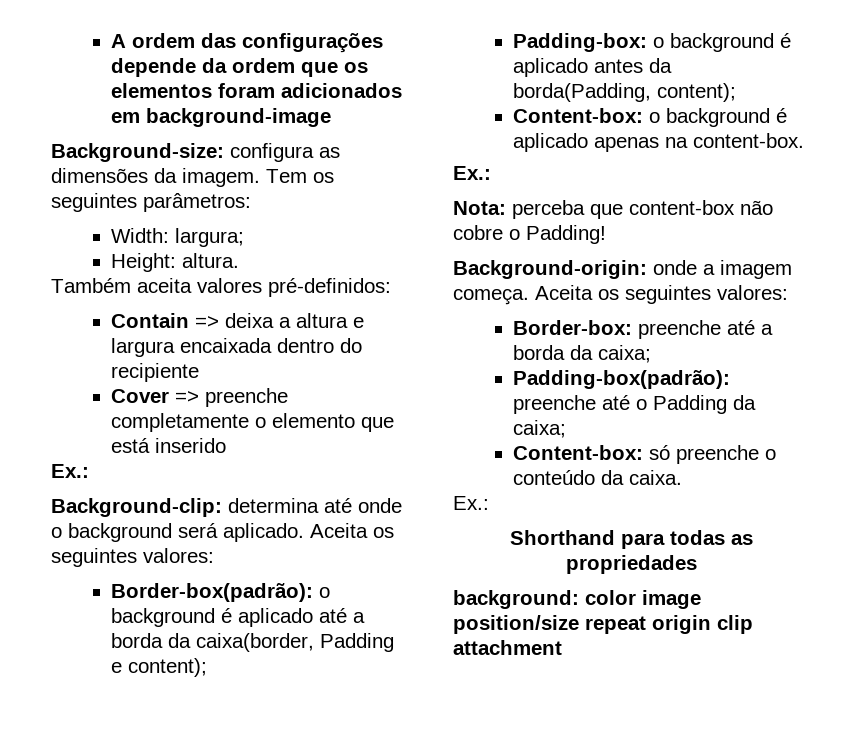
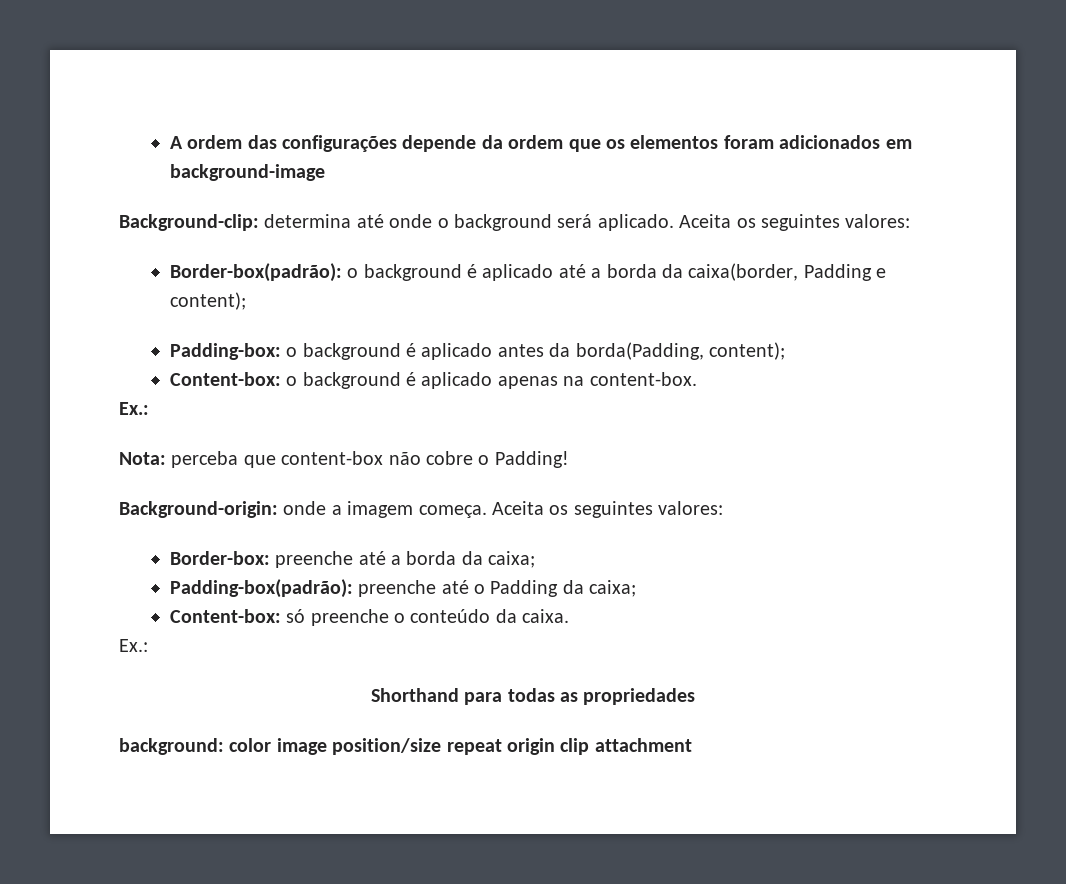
[51,143,340,162] [51,168,334,187] [51,193,251,212] [111,228,245,247] [111,253,240,272] [51,278,391,297] [111,313,365,328] [111,338,363,357] [111,363,200,382] [111,388,289,407] [111,413,395,432] [111,438,227,453] [51,464,89,478] // Background-size: configura as dimensões da imagem. Tem os seguintes parâmetros: // Width: largura; // Height: altura. // Também aceita valores pré-definidos: // Contain => deixa a altura e largura encaixada dentro do recipiente // Cover => preenche completamente o elemento que está inserido // Ex.: -> (325, 172) none

